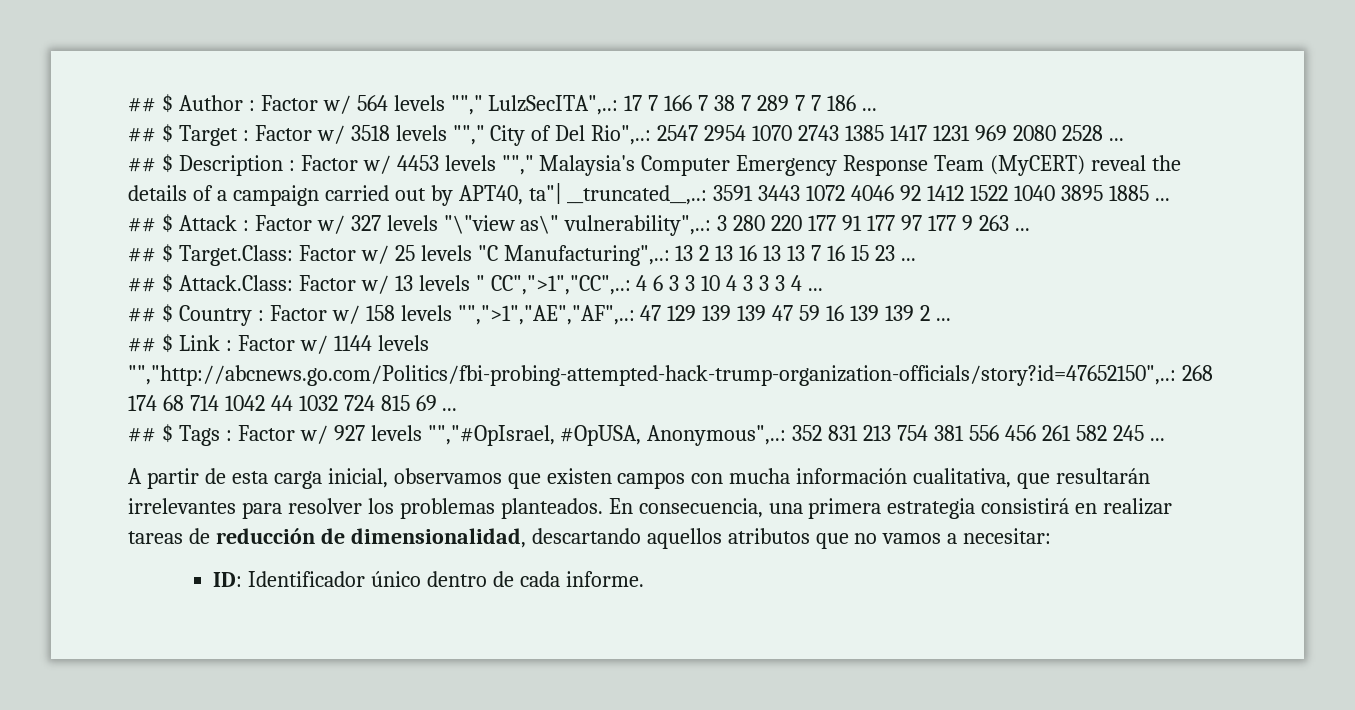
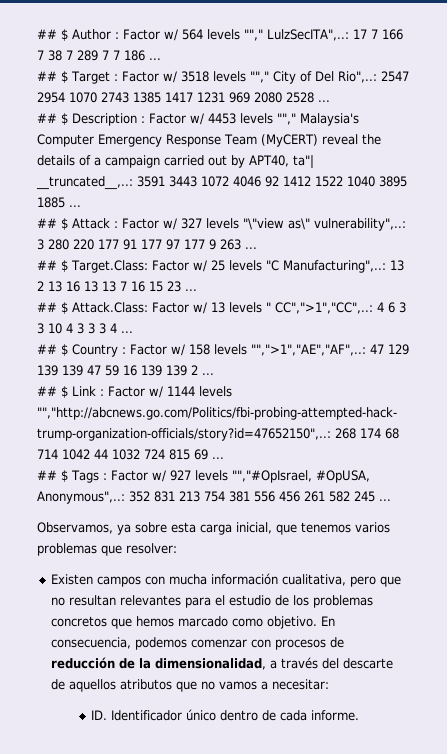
[128,468,612,489] A partir de esta carga inicial, observamos que existen -> [37,522,390,535] [37,543,177,556] [50,574,93,585] Observamos, ya sobre esta carga inicial, que tenemos varios problemas que resolver: // Existen
[1017,468,1151,489] [128,498,1173,519] [128,528,641,548] que resultarán irrelevantes para resolver los problemas planteados. En consecuencia, una primera estrategia consistirá en realizar tareas de reducción de dimensionalidad, descartando -> [349,576,401,587] [50,595,373,608] [50,616,335,629] [50,637,344,650] [50,657,393,670] [50,679,65,690] pero que no resultan relevantes para el estudio de los problemas concretos que hemos marcado como objetivo. En consecuencia, podemos comenzar con procesos de reducción de la dimensionalidad, a través del descarte de
[213,572,243,587] ID: -> [91,710,108,720] ID.

